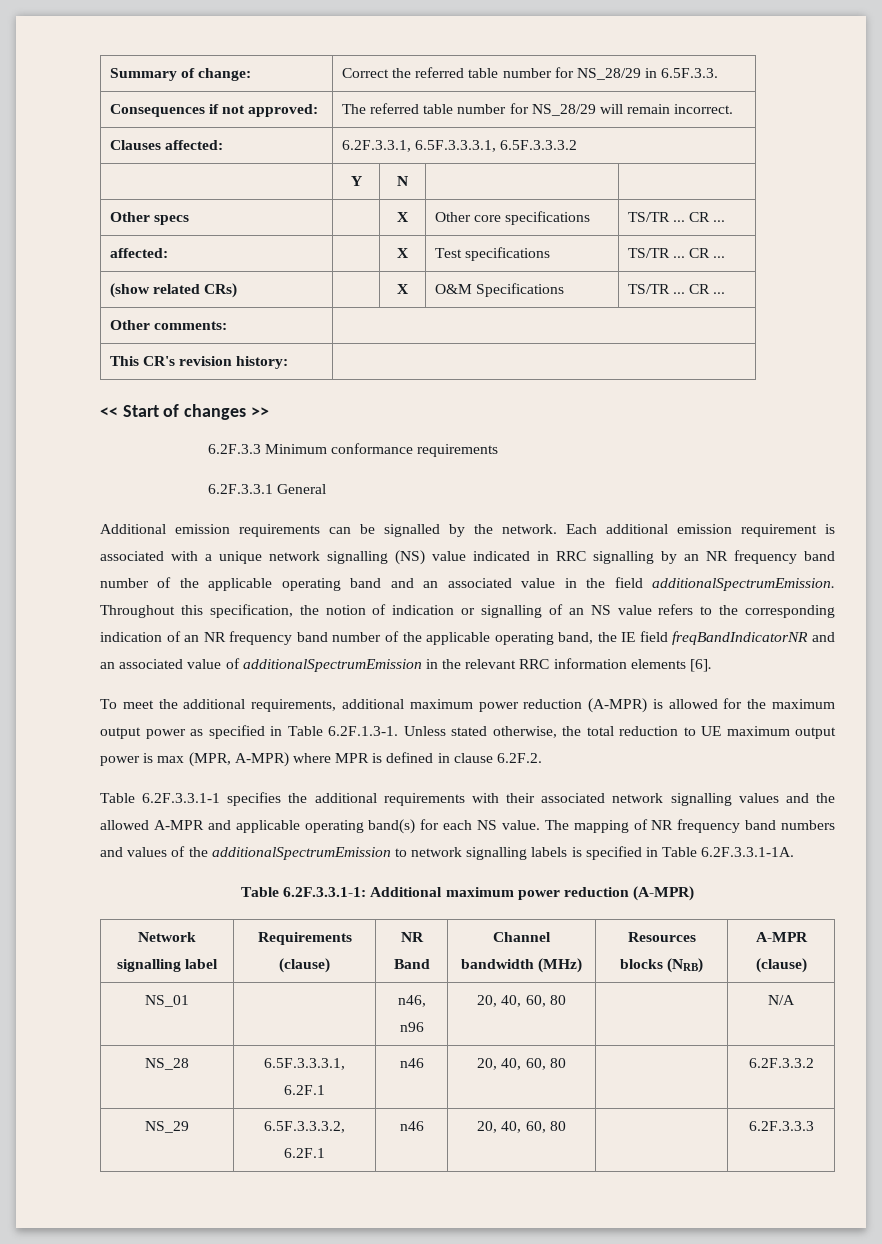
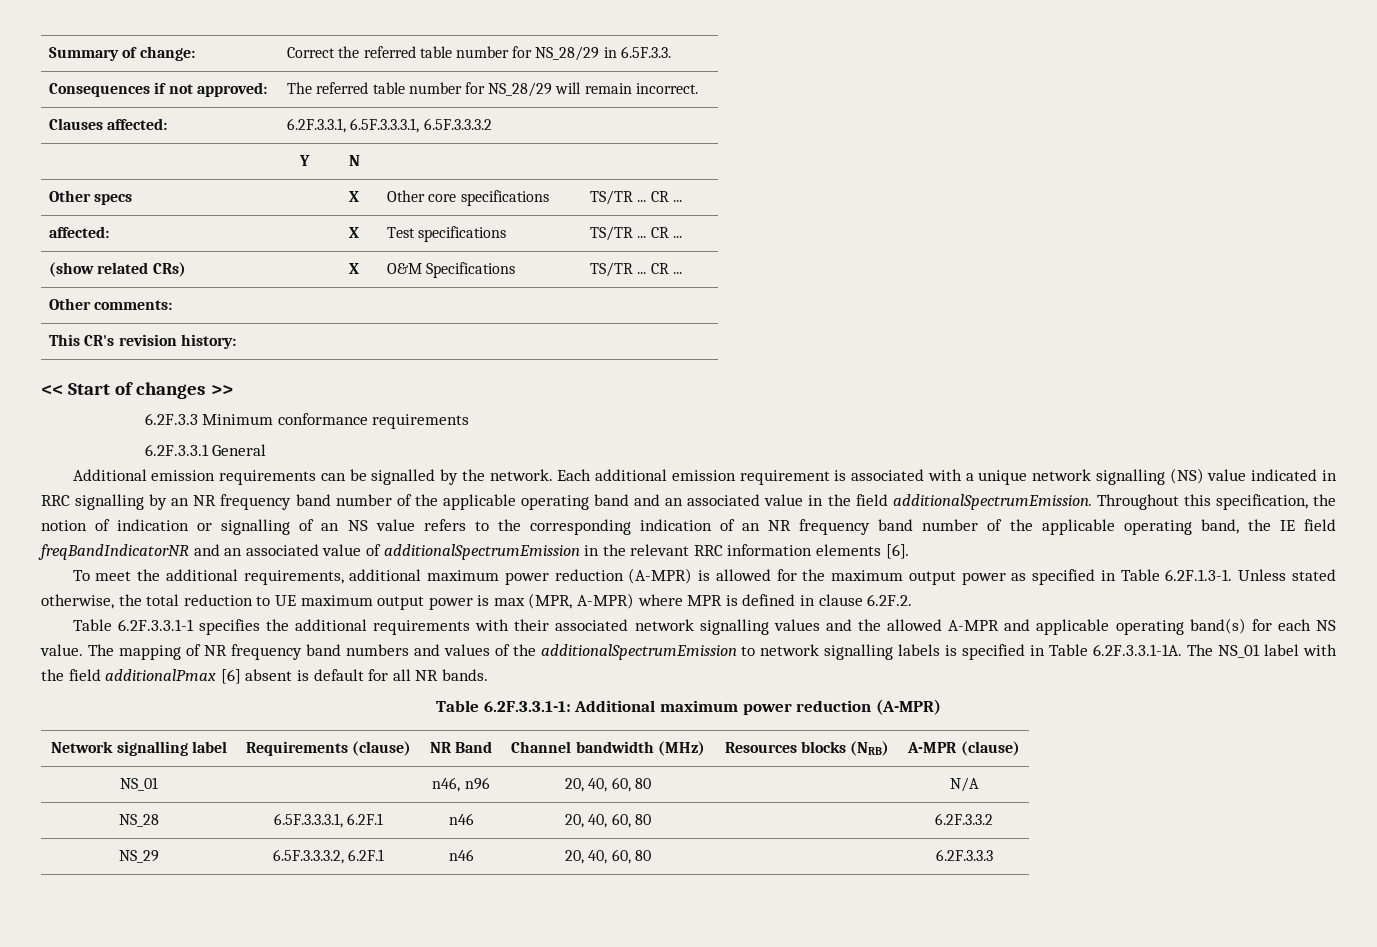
(795, 852) none -> [1187,644,1338,658] [41,669,488,684] The NS_01 label with the field additionalPmax [6] absent is default for all NR bands.

